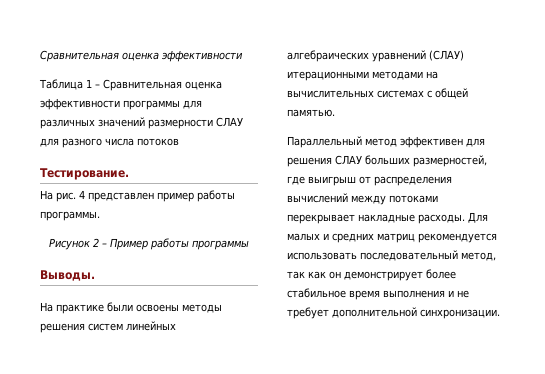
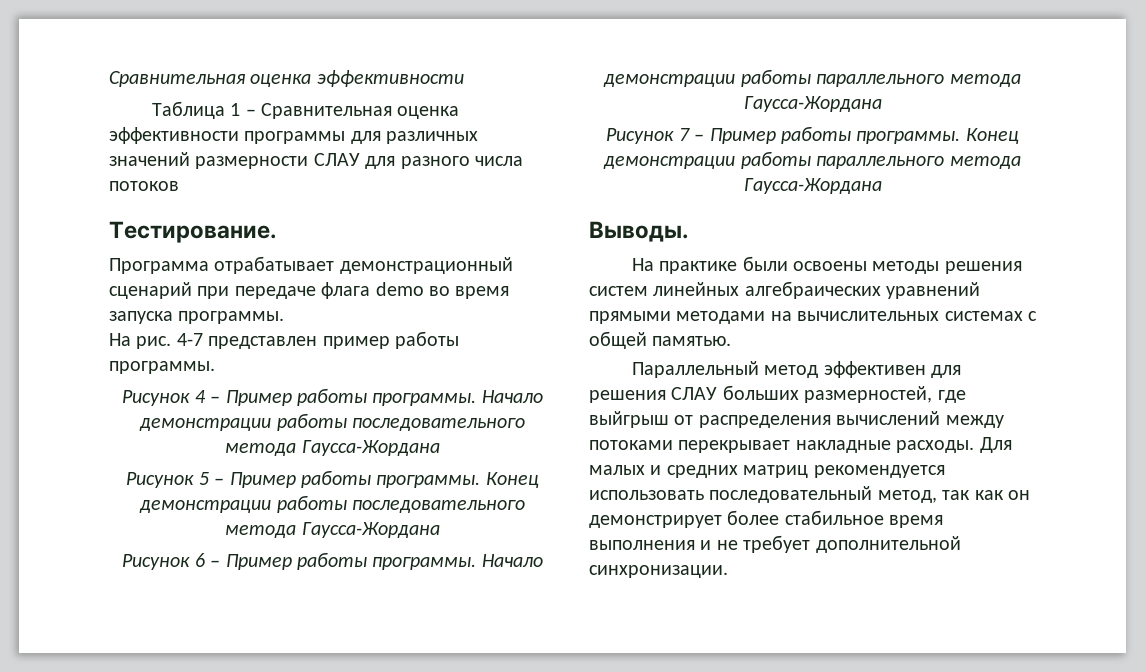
(129, 174) none -> [109,256,513,274] [109,282,510,299] [109,311,285,324] // Программа отрабатывает демонстрационный сценарий при передаче флага demo во время запуска программы.
[79,190,85,199] 4 -> [176,333,203,346] 4-7
[93,238,249,250] 2 – Пример работы программы -> [194,388,543,406] [139,413,525,431] [225,440,440,456] [126,470,539,488] [139,495,525,513] [225,522,440,538] [122,552,543,570] [603,69,1021,87] [743,96,882,112] [606,126,1019,144] [603,151,1021,169] [743,178,882,194] 4 – Пример работы программы. Начало демонстрации работы последовательного метода Гаусса-Жордана // Рисунок 5 – Пример работы программы. Конец демонстрации работы последовательного метода Гаусса-Жордана // Рисунок 6 – Пример работы программы. Начало демонстрации работы параллельного метода Гаусса-Жордана // Рисунок 7 – Пример работы программы. Конец демонстрации работы параллельного метода Гаусса-Жордана
[429,50,464,61] [287,71,369,81] (СЛАУ) итерационными -> [589,311,671,324] прямыми
[308,176,356,186] выигрыш -> [589,411,669,428] выйгрыш

